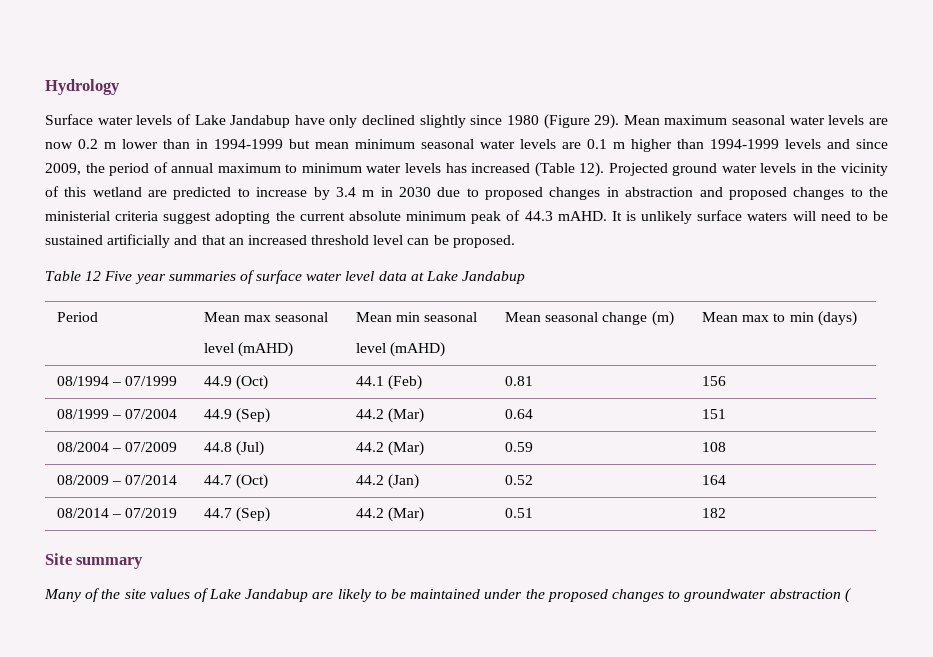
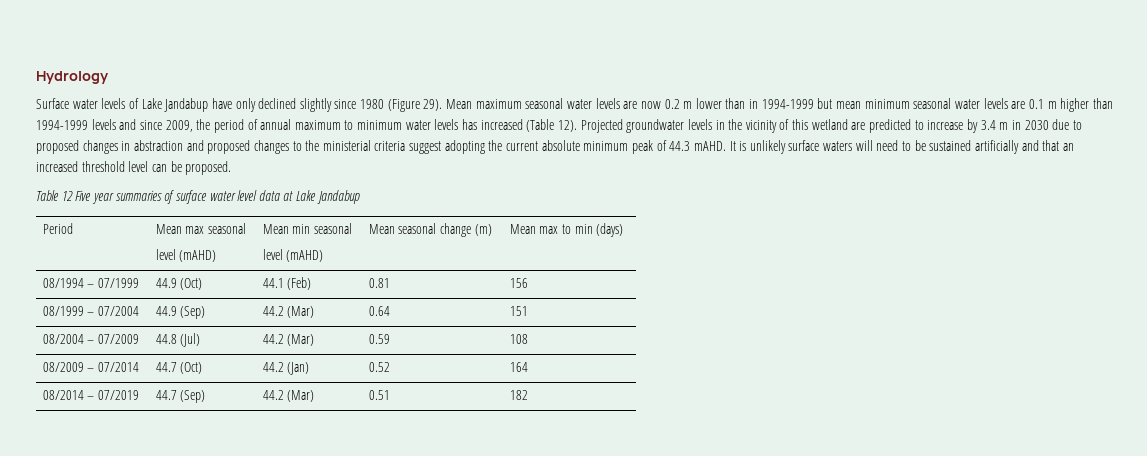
[672,163,757,176] ground water -> [626,119,685,133] groundwater
[45,553,144,569] [44,588,851,603] // Site summary // Many of the site values of Lake Jandabup are likely to be maintained under the proposed changes to groundwater abstraction ( -> (528, 395) none

